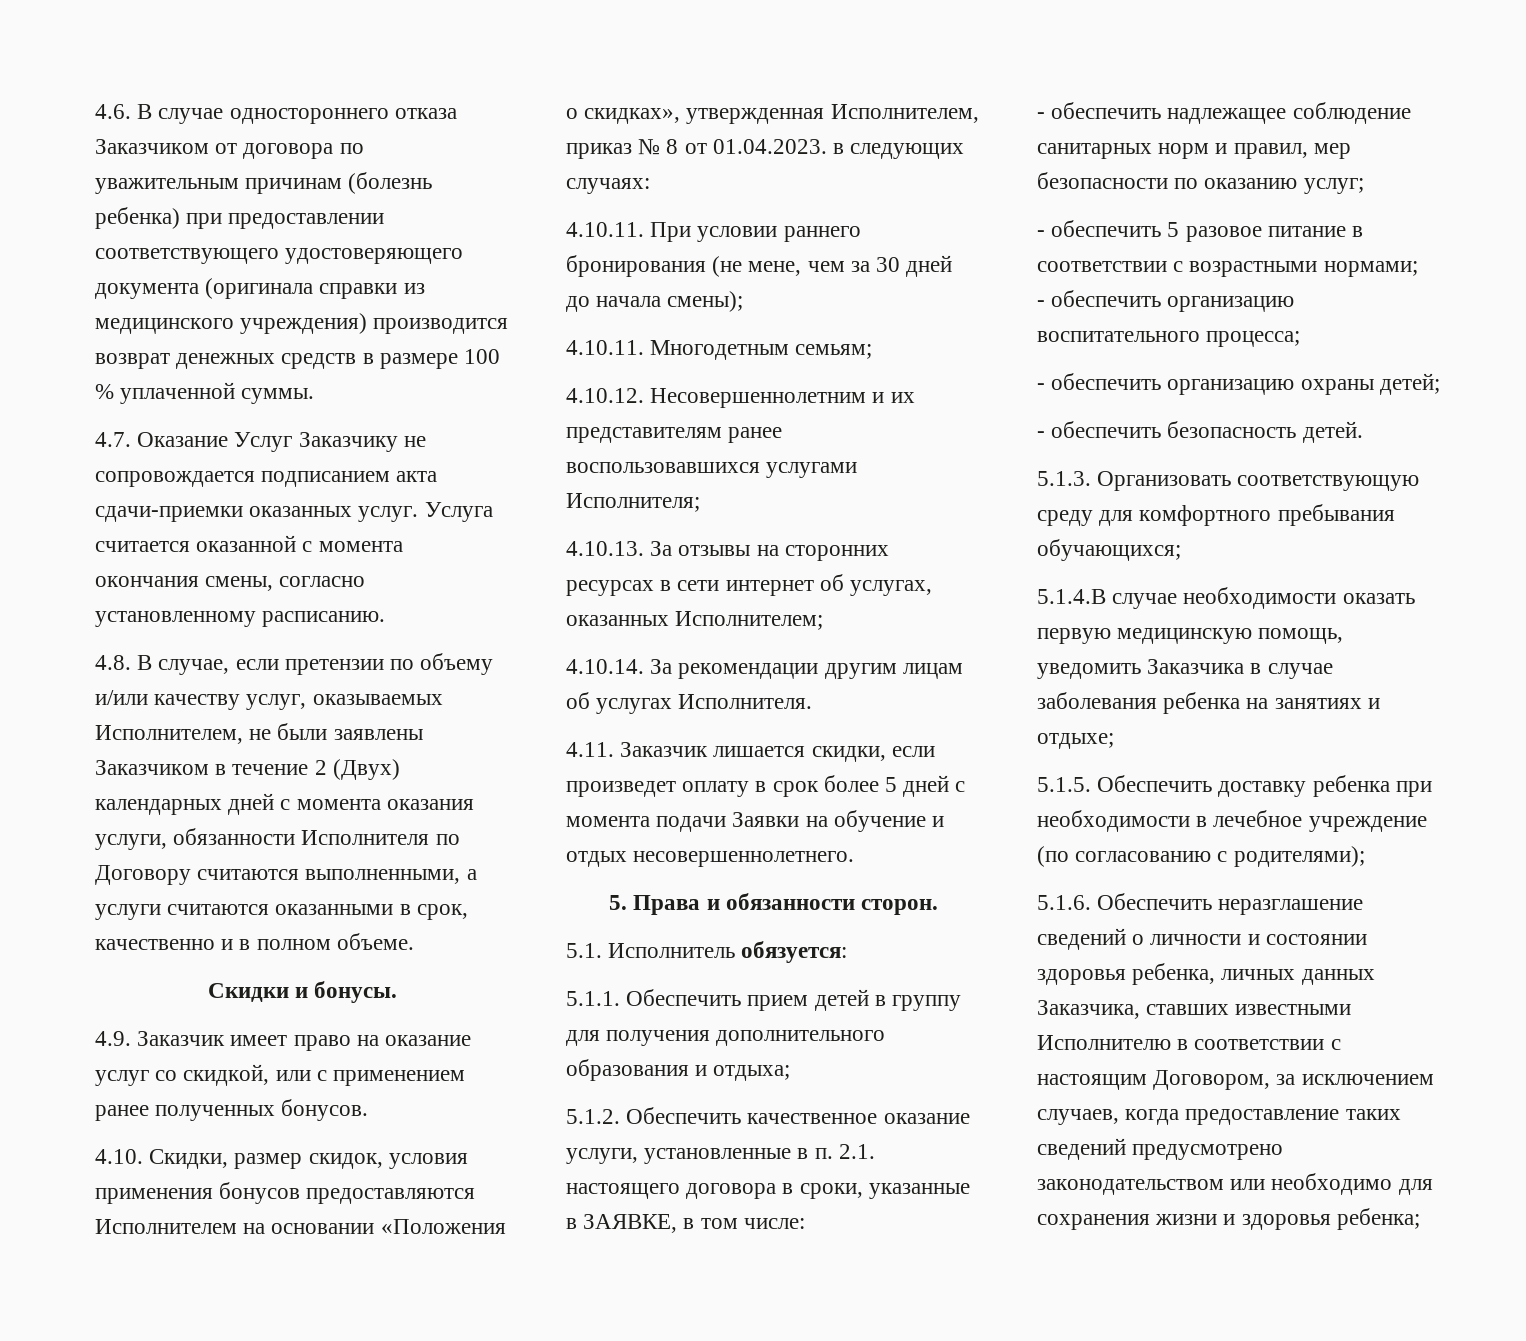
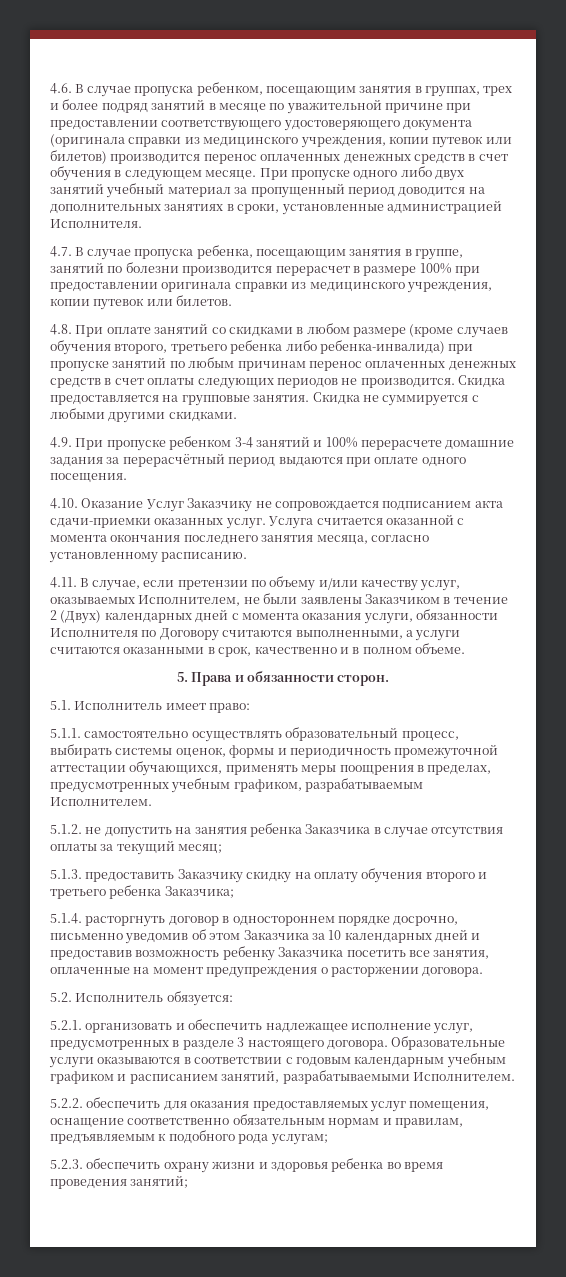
[229,108,457,124] [95,139,364,159] [95,172,433,194] [95,207,180,229] одностороннего отказа Заказчиком от договора по уважительным причинам (болезнь ребенка) -> [134,82,513,97] [50,99,443,114] пропуска ребенком, посещающим занятия в группах, трех и более подряд занятий в месяце по уважительной причине
[240,313,509,334] [95,349,501,369] [95,382,315,404] [95,432,131,447] учреждения) производится возврат денежных средств в размере 100 % уплаченной суммы. // 4.7. -> [300,136,512,148] [50,150,508,164] [50,166,464,181] [50,183,485,198] [50,200,502,215] [50,219,142,228] [50,245,463,260] [50,262,480,276] [50,281,492,293] [50,295,233,310] [50,323,508,338] [50,340,474,355] [50,357,516,372] [50,375,505,389] [50,392,479,406] [50,408,237,423] [50,436,515,451] [50,453,466,467] [50,473,127,483] [50,498,78,509] учреждения, копии путевок или билетов) производится перенос оплаченных денежных средств в счет обучения в следующем месяце. При пропуске одного либо двух занятий учебный материал за пропущенный период доводится на дополнительных занятиях в сроки, установленные администрацией Исполнителя. // 4.7. В случае пропуска ребенка, посещающим занятия в группе, занятий по болезни производится перерасчет в размере 100% при предоставлении оригинала справки из медицинского учреждения, копии путевок или билетов. // 4.8. При оплате занятий со скидками в любом размере (кроме случаев обучения второго, третьего ребенка либо ребенка-инвалида) при пропуске занятий по любым причинам перенос оплаченных денежных средств в счет оплаты следующих периодов не производится. Скидка предоставляется на групповые занятия. Скидка не суммируется с любыми другими скидками. // 4.9. При пропуске ребенком 3-4 занятий и 100% перерасчете домашние задания за перерасчётный период выдаются при оплате одного посещения. // 4.10.
[205,576,274,591] смены, -> [183,535,368,545] последнего занятия месяца,
[95,655,131,670] 4.8. -> [50,577,77,588] 4.11.
[207,981,398,1003] [95,1031,472,1051] [95,1064,466,1086] [95,1099,369,1121] [95,1149,468,1169] [95,1182,476,1204] [95,1219,506,1234] [566,104,979,124] [566,139,965,159] [566,178,650,194] [566,222,861,242] [566,255,953,277] [566,291,744,312] [566,340,873,360] [566,388,915,408] [566,427,783,443] [566,462,858,478] [566,493,700,512] [566,541,889,561] [566,574,933,596] [566,611,824,630] [566,659,963,679] [566,692,813,714] [566,742,935,762] [566,775,966,797] [566,810,945,832] [566,851,855,867] // Скидки и бонусы. // 4.9. Заказчик имеет право на оказание услуг со скидкой, или с применением ранее полученных бонусов. // 4.10. Скидки, размер скидок, условия применения бонусов предоставляются Исполнителем на основании «Положения о скидках», утвержденная Исполнителем, приказ № 8 от 01.04.2023. в следующих случаях: // 4.10.11. При условии раннего бронирования (не мене, чем за 30 дней до начала смены); // 4.10.11. Многодетным семьям; // 4.10.12. Несовершеннолетним и их представителям ранее воспользовавшихся услугами Исполнителя; // 4.10.13. За отзывы на сторонних ресурсах в сети интернет об услугах, оказанных Исполнителем; // 4.10.14. За рекомендации другим лицам об услугах Исполнителя. // 4.11. Заказчик лишается скидки, если произведет оплату в срок более 5 дней с момента подачи Заявки на обучение и отдых несовершеннолетнего. -> (465, 648) none
[741,941,848,963] [566,989,962,1011] [566,1030,886,1046] [566,1059,791,1081] [566,1107,970,1124] [566,1144,875,1164] [566,1183,970,1199] [566,1214,805,1233] [1037,102,1411,124] [1037,143,1351,159] [1037,172,1364,194] [1037,220,1364,242] [1037,261,1418,277] [1037,290,1295,312] [1037,331,1301,347] [1037,373,1440,395] [1037,421,1363,443] [1037,471,1420,491] [1037,504,1395,526] [1037,539,1181,561] [1037,587,1415,609] [1037,628,1344,644] [1037,659,1333,679] [1037,692,1380,714] [1037,733,1114,749] [1037,775,1432,797] [1037,810,1427,832] [1037,846,1365,867] [1037,893,1364,915] [1037,928,1367,950] [1037,963,1375,985] [1037,1000,1352,1019] [1037,1035,1341,1050] [1037,1070,1434,1090] [1037,1109,1401,1125] [1037,1138,1284,1160] [1037,1173,1433,1195] [1037,1208,1420,1230] обязуется: // 5.1.1. Обеспечить прием детей в группу для получения дополнительного образования и отдыха; // 5.1.2. Обеспечить качественное оказание услуги, установленные в п. 2.1. настоящего договора в сроки, указанные в ЗАЯВКЕ, в том числе: // - обеспечить надлежащее соблюдение санитарных норм и правил, мер безопасности по оказанию услуг; // - обеспечить 5 разовое питание в соответствии с возрастными нормами; // - обеспечить организацию воспитательного процесса; // - обеспечить организацию охраны детей; // - обеспечить безопасность детей. // 5.1.3. Организовать соответствующую среду для комфортного пребывания обучающихся; // 5.1.4.В случае необходимости оказать первую медицинскую помощь, уведомить Заказчика в случае заболевания ребенка на занятиях и отдыхе; // 5.1.5. Обеспечить доставку ребенка при необходимости в лечебное учреждение (по согласованию с родителями); // 5.1.6. Обеспечить неразглашение сведений о личности и состоянии здоровья ребенка, личных данных Заказчика, ставших известными Исполнителю в соответствии с настоящим Договором, за исключением случаев, когда предоставление таких сведений предусмотрено законодательством или необходимо для сохранения жизни и здоровья ребенка; -> [165,703,251,713] [50,727,459,742] [50,744,499,759] [50,761,492,776] [50,778,424,793] [50,797,152,806] [50,823,504,838] [50,840,223,855] [50,868,487,883] [50,885,234,899] [50,913,459,927] [50,929,481,944] [50,946,490,961] [50,966,484,978] [50,991,233,1006] [50,1019,474,1034] [50,1036,506,1051] [49,1053,506,1068] [50,1070,515,1084] [50,1097,490,1112] [50,1114,463,1128] [50,1130,328,1145] [50,1158,443,1173] [50,1175,189,1189] имеет право: // 5.1.1. самостоятельно осуществлять образовательный процесс, выбирать системы оценок, формы и периодичность промежуточной аттестации обучающихся, применять меры поощрения в пределах, предусмотренных учебным графиком, разрабатываемым Исполнителем. // 5.1.2. не допустить на занятия ребенка Заказчика в случае отсутствия оплаты за текущий месяц; // 5.1.3. предоставить Заказчику скидку на оплату обучения второго и третьего ребенка Заказчика; // 5.1.4. расторгнуть договор в одностороннем порядке досрочно, письменно уведомив об этом Заказчика за 10 календарных дней и предоставив возможность ребенку Заказчика посетить все занятия, оплаченные на момент предупреждения о расторжении договора. // 5.2. Исполнитель обязуется: // 5.2.1. организовать и обеспечить надлежащее исполнение услуг, предусмотренных в разделе 3 настоящего договора. Образовательные услуги оказываются в соответствии с годовым календарным учебным графиком и расписанием занятий, разрабатываемыми Исполнителем. // 5.2.2. обеспечить для оказания предоставляемых услуг помещения, оснащение соответственно обязательным нормам и правилам, предъявляемым к подобного рода услугам; // 5.2.3. обеспечить охрану жизни и здоровья ребенка во время проведения занятий;

